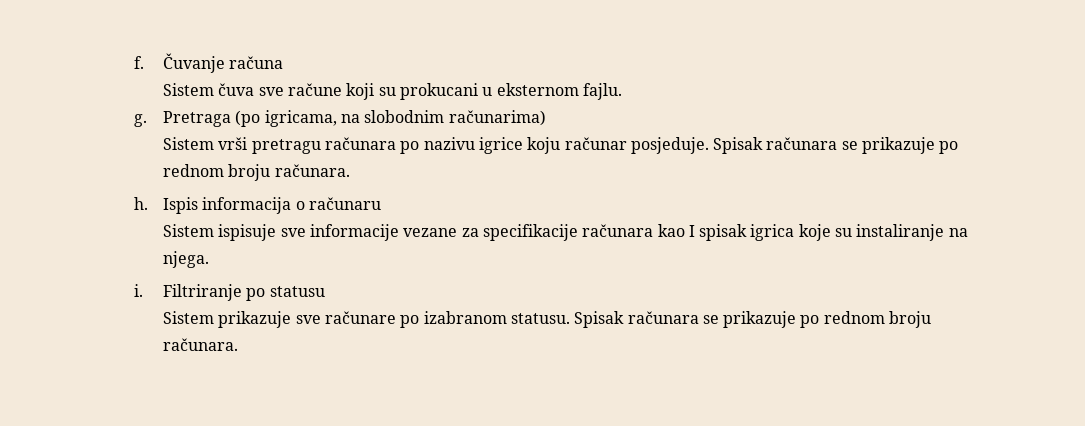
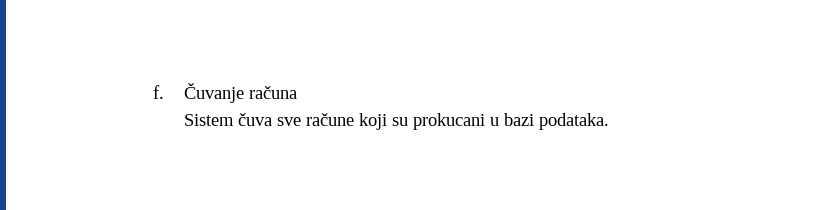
[496,83,622,100] [133,110,546,127] [162,137,959,154] [162,164,350,181] [133,197,381,214] [162,224,968,241] [162,251,209,268] [133,284,325,301] [162,311,932,328] [162,338,238,351] eksternom fajlu. // g. Pretraga (po igricama, na slobodnim računarima) // Sistem vrši pretragu računara po nazivu igrice koju računar posjeduje. Spisak računara se prikazuje po rednom broju računara. // h. Ispis informacija o računaru // Sistem ispisuje sve informacije vezane za specifikacije računara kao I spisak igrica koje su instaliranje na njega. // i. Filtriranje po statusu // Sistem prikazuje sve računare po izabranom statusu. Spisak računara se prikazuje po rednom broju računara. -> [504,113,610,130] bazi podataka.

